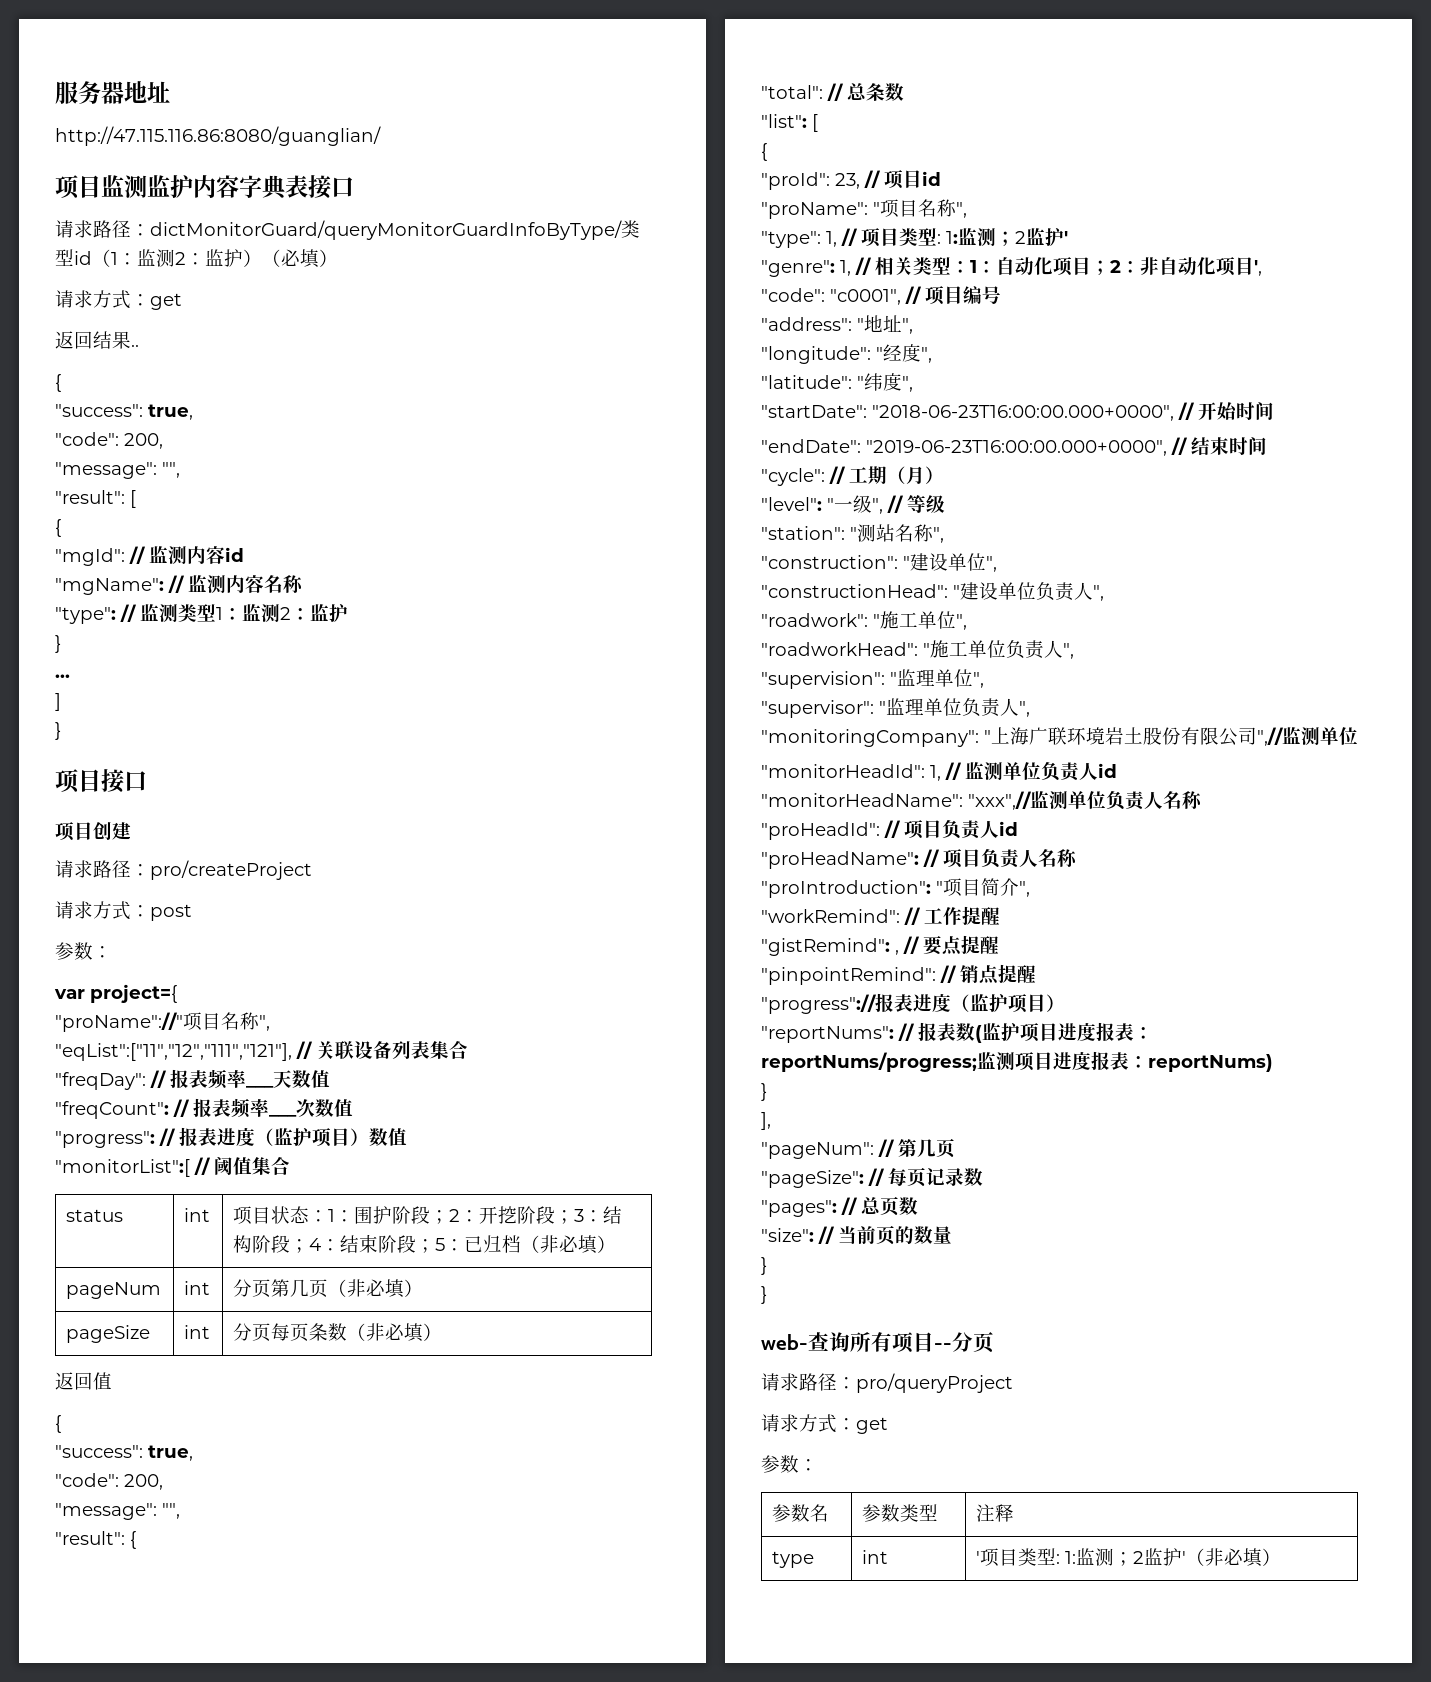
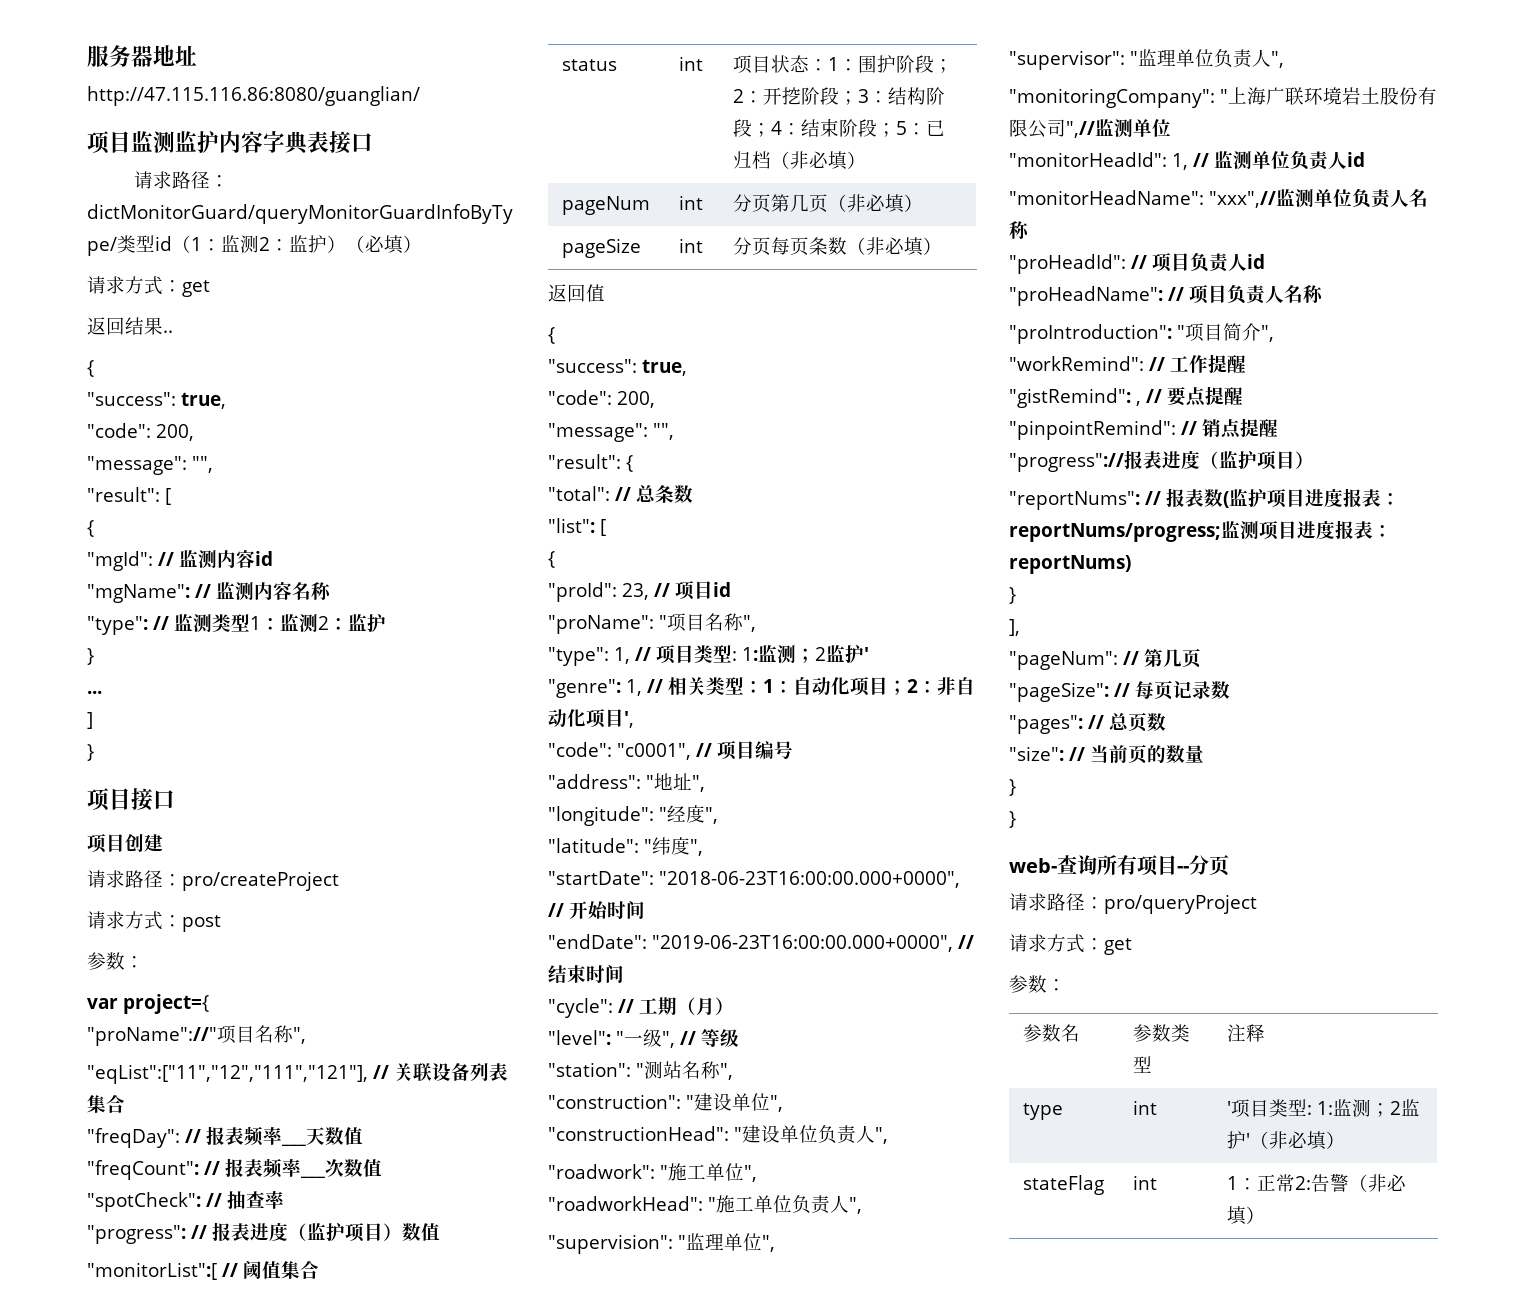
(353, 1108) none -> [87,1191,284,1212] // "spotCheck": // 抽查率
(1282, 1557) none -> [1023,1175,1105,1195] [1133,1175,1158,1190] [1227,1173,1408,1192] [1227,1206,1266,1225] // stateFlag | int | 1：正常2:告警（非必填）

